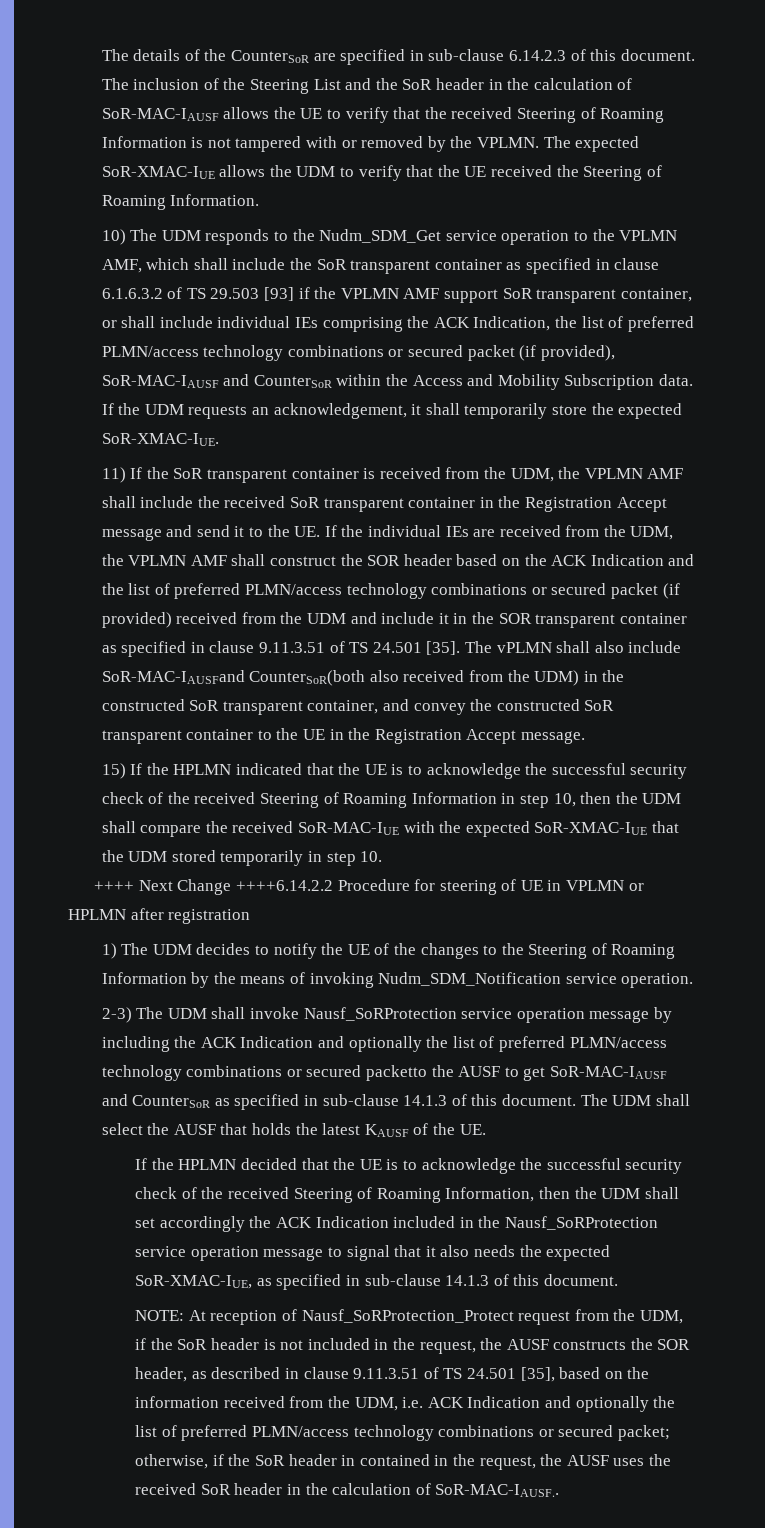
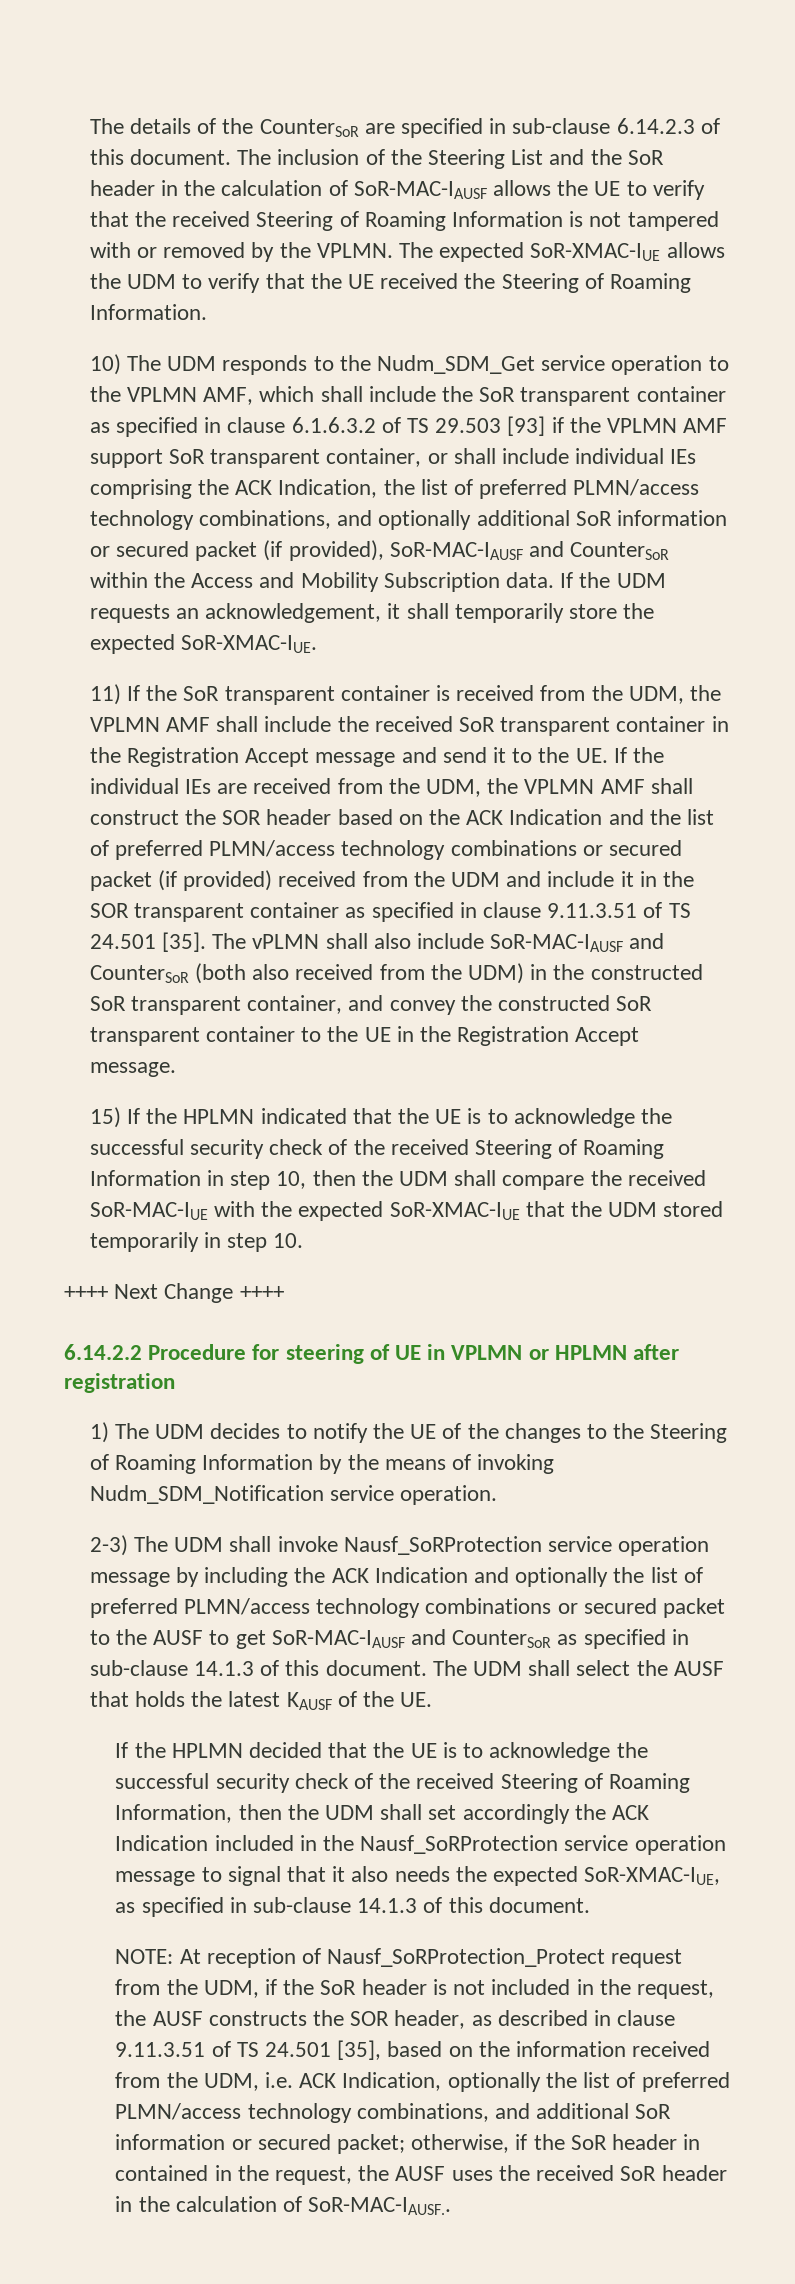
[287,345,384,357] combinations -> [198,510,727,530] combinations, and optionally additional SoR information
[101,670,366,686] SoR-MAC-IAUSFand CounterSoR(both -> [490,933,665,952] [89,963,246,984] SoR-MAC-IAUSF and CounterSoR (both
[235,880,333,891] ++++6.14.2.2 -> [239,1286,284,1299] [64,1344,142,1360] ++++ // 6.14.2.2
[365,1065,427,1081] packetto -> [662,1598,725,1618] [89,1630,110,1645] packet to
[467,1396,676,1412] [135,1425,535,1441] Indication and optionally the list of preferred PLMN/access technology combinations -> [342,2072,730,2092] [115,2103,672,2123] [115,2134,226,2150] Indication, optionally the list of preferred PLMN/access technology combinations, and additional SoR information

